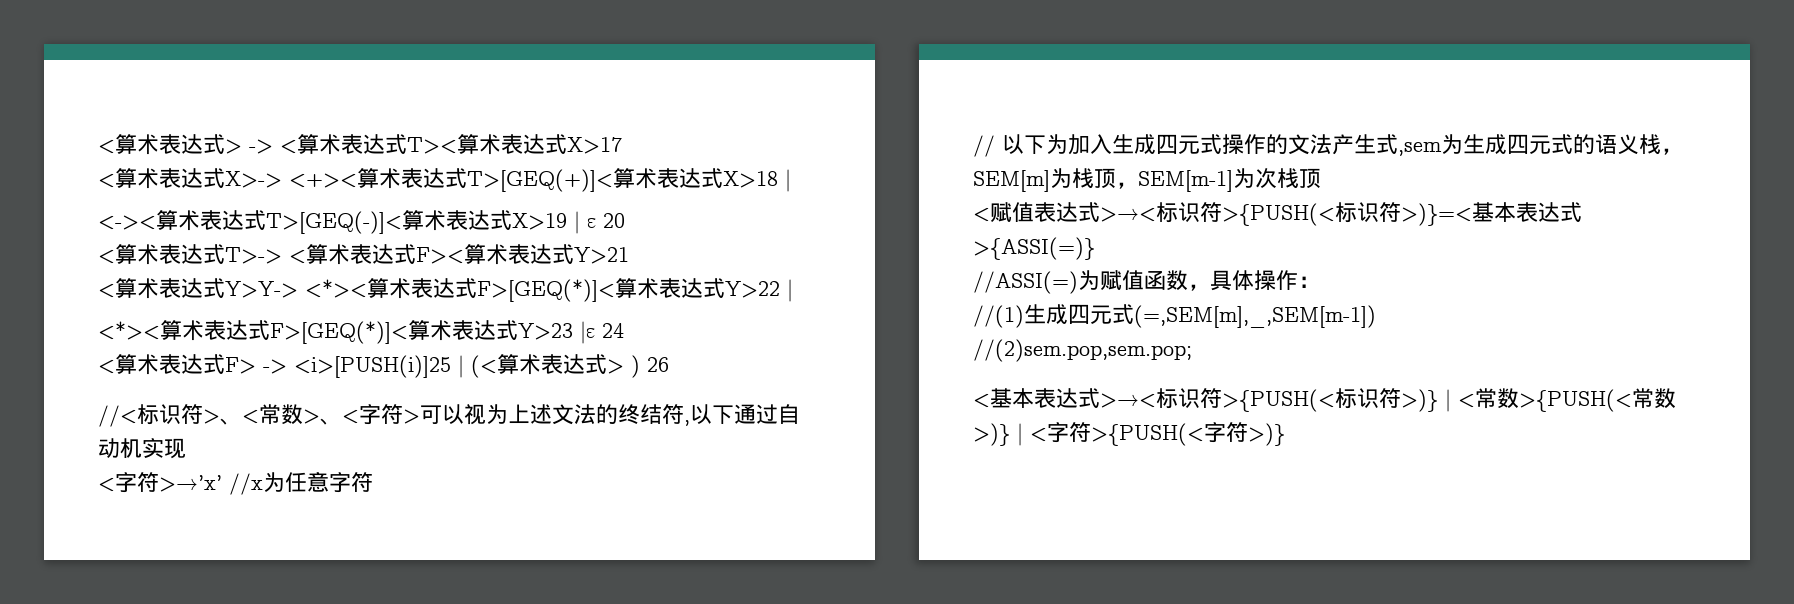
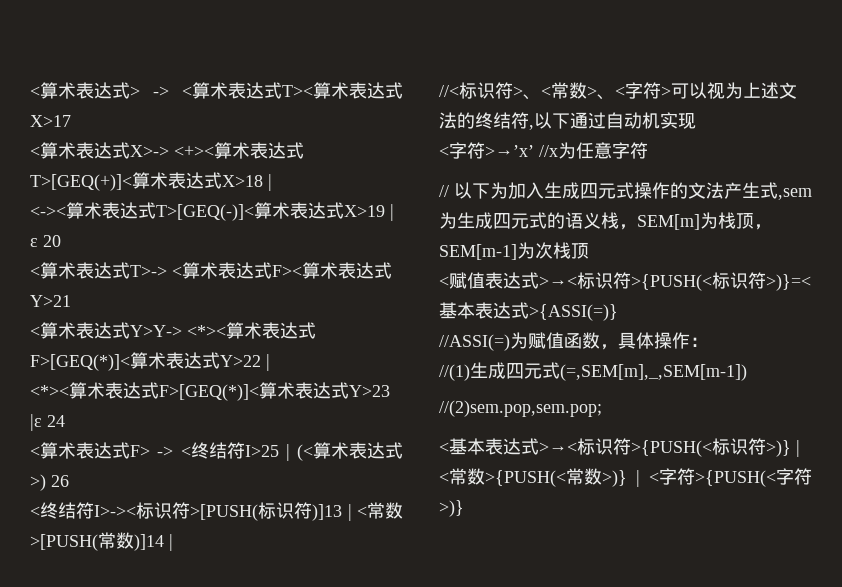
[294,355,451,378] <i>[PUSH(i)]25 -> [180,442,279,459] <终结符I>25
[607,355,640,378] > ) -> [30,474,46,491] >)
(669, 364) none -> [30,502,403,521] [30,532,173,551] // <终结符I>-><标识符>[PUSH(标识符)]13 | <常数>[PUSH(常数)]14 |

